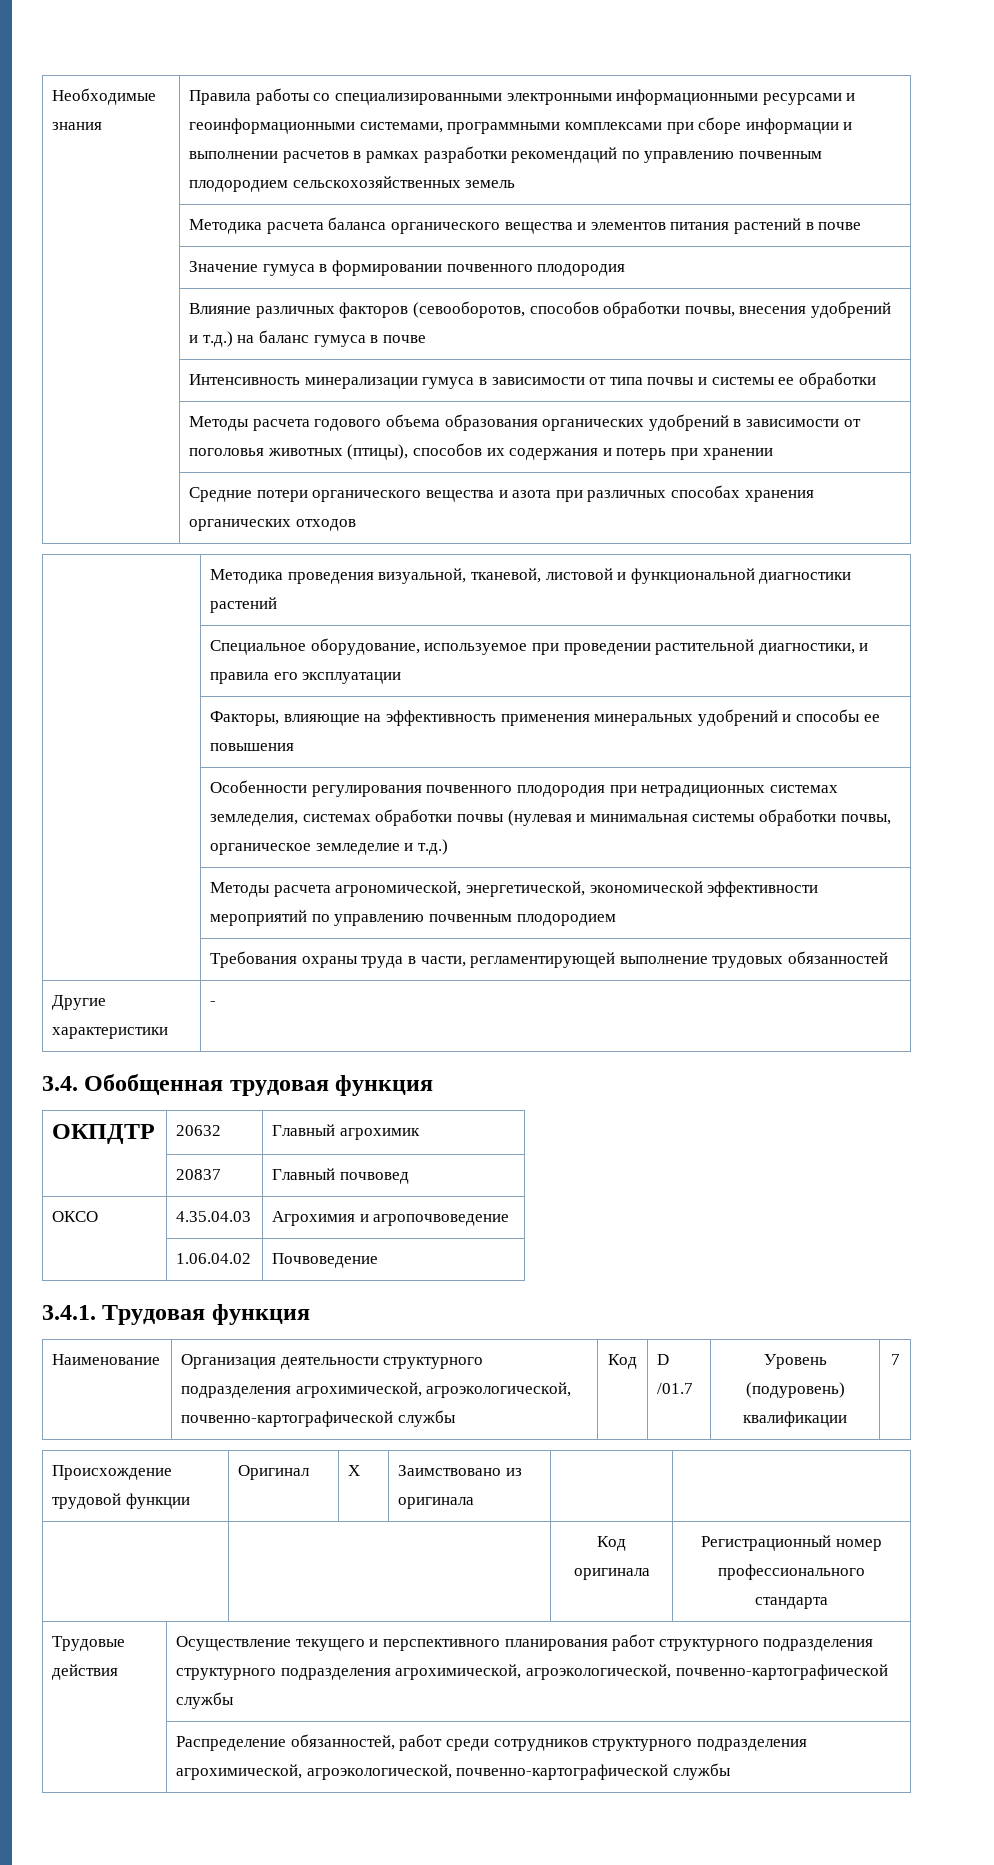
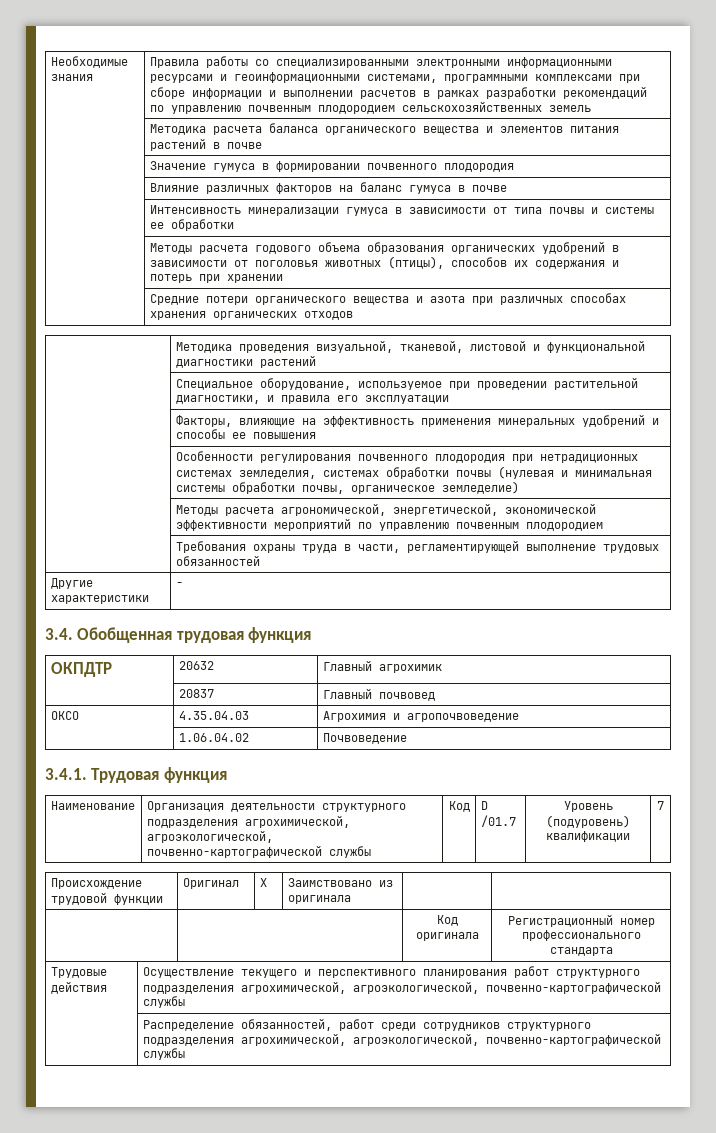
[413,301,891,318] [189,331,233,347] (севооборотов, способов обработки почвы, внесения удобрений и т.д.) -> (332, 188) none
[315,839,449,855] земледелие и т.д.) -> [441,481,519,494] земледелие)
[176,1668,391,1680] структурного подразделения -> (234, 989) none

